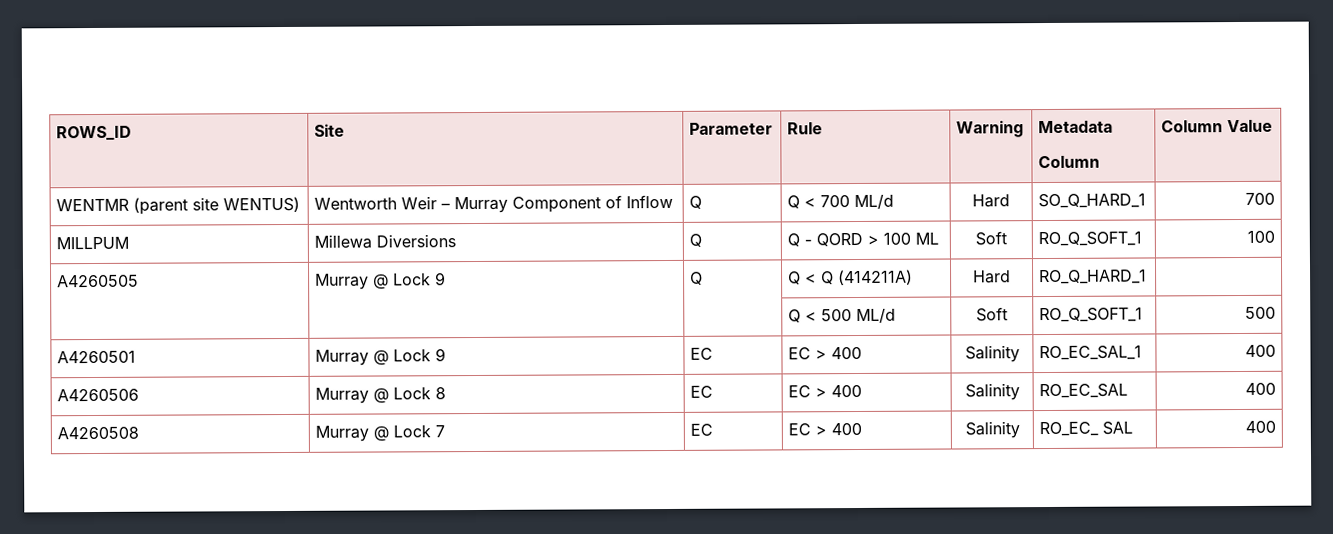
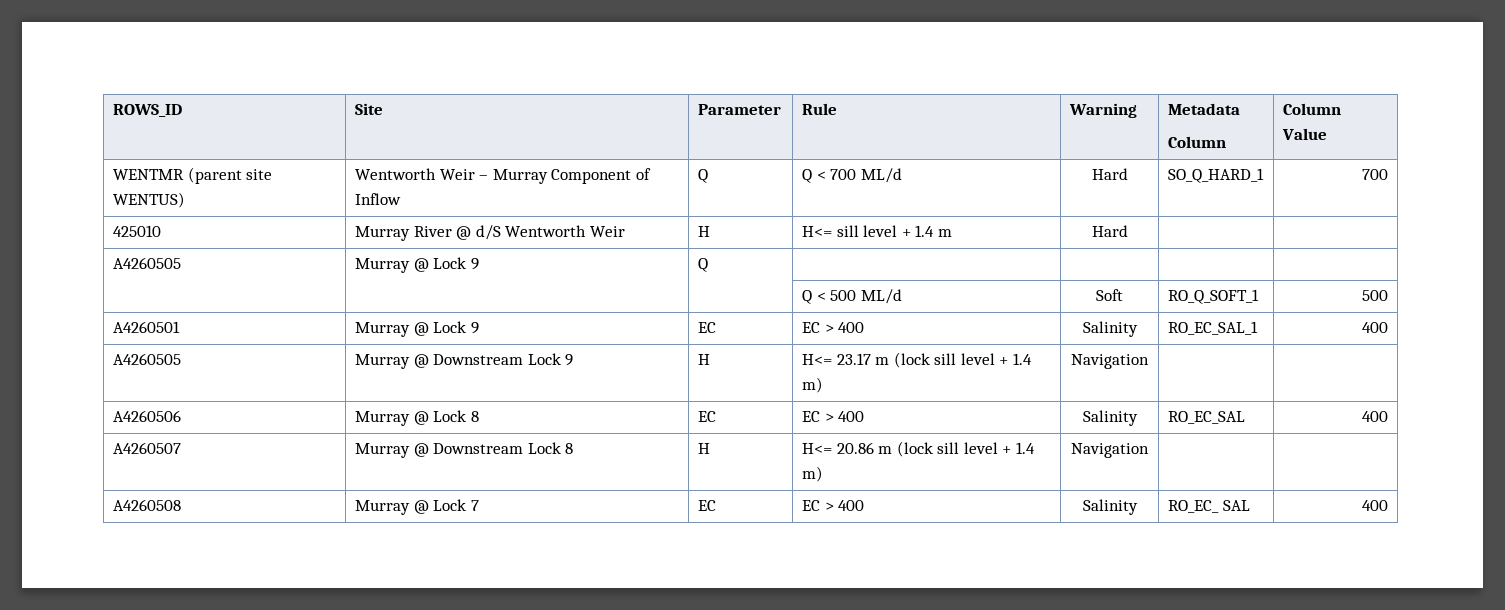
[56,236,130,250] [314,234,457,249] [689,233,703,247] [787,232,940,247] [975,231,1007,246] [1038,231,1143,247] [1246,230,1275,243] MILLPUM | Millewa Diversions | Q | Q - QORD > 100 ML | Soft | RO_Q_SOFT_1 | 100 -> [112,225,161,237] [354,225,625,241] [697,226,710,237] [801,225,952,237] [1091,225,1128,237] 425010 | Murray River @ d/S Wentworth Weir | H | H<= sill level + 1.4 m | Hard | |
[788,269,914,286] [973,270,1011,284] [1039,269,1148,285] Q < Q (414211A) | Hard | RO_Q_HARD_1 -> (708, 265) | |
(1276, 350) none -> [112,353,181,365] [354,353,574,369] [697,354,710,365] [801,352,1033,368] [801,377,823,393] [1071,354,1149,369] // A4260505 | Murray @ Downstream Lock 9 | H | H<= 23.17 m (lock sill level + 1.4 m) | Navigation | |
(1276, 388) none -> [112,442,181,454] [354,442,574,458] [697,443,710,454] [801,441,1036,457] [801,466,823,482] [1071,443,1149,458] // A4260507 | Murray @ Downstream Lock 8 | H | H<= 20.86 m (lock sill level + 1.4 m) | Navigation | |

